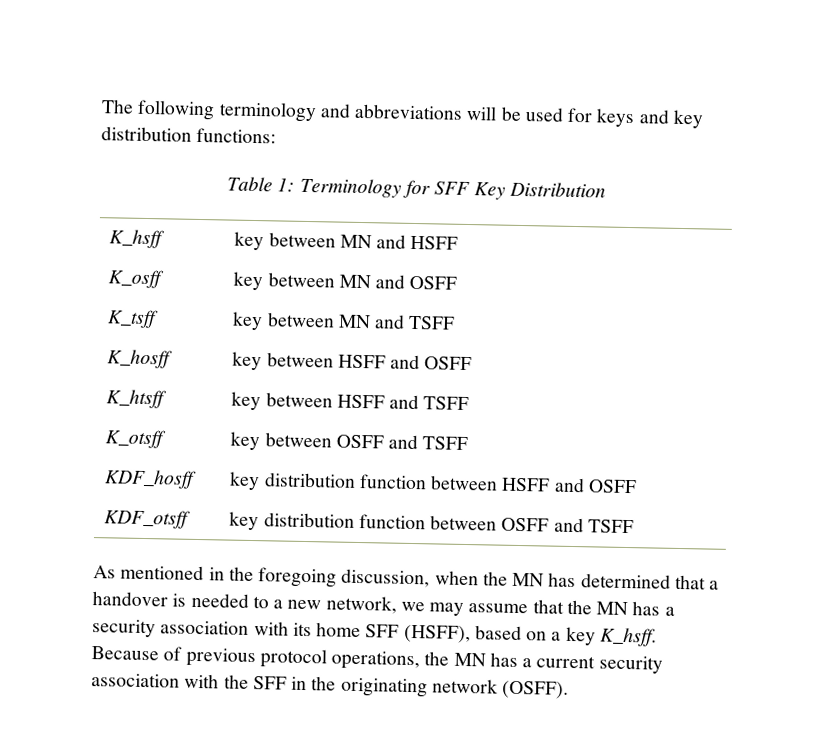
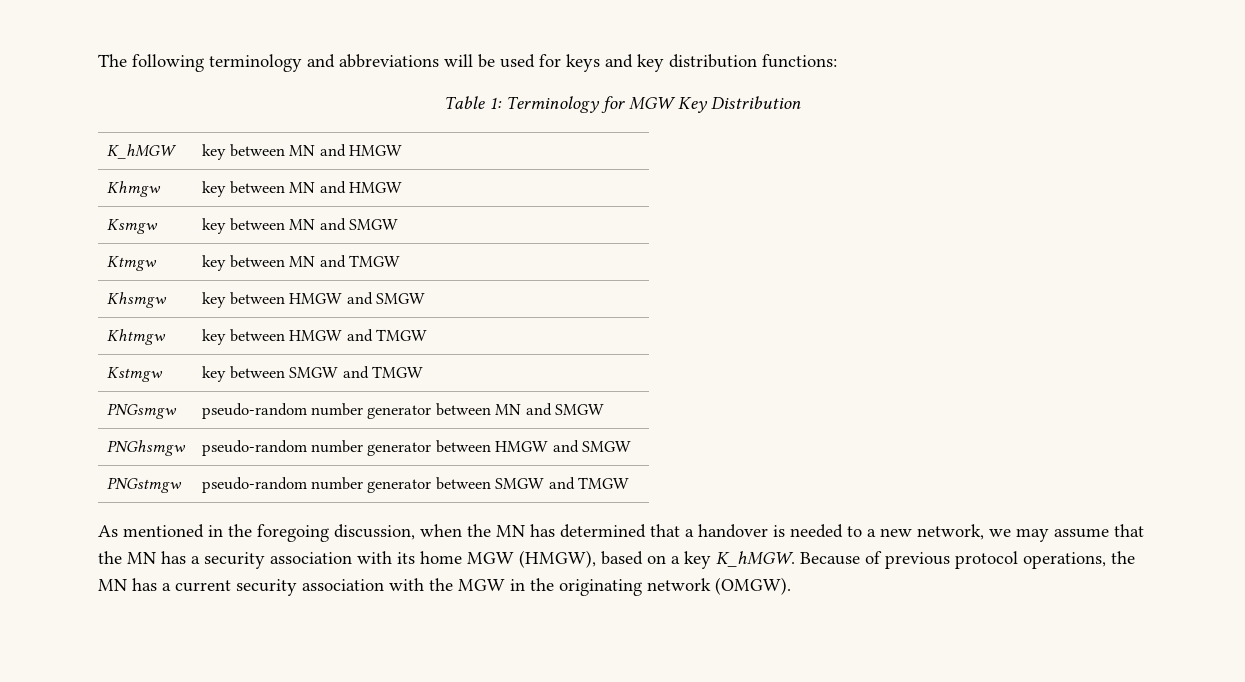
[434,181,471,196] SFF -> [629,97,676,110] MGW
[109,229,166,249] [234,231,459,251] [108,269,165,289] [233,271,458,291] [107,309,160,329] [232,311,456,331] [107,349,174,369] [232,351,473,371] [106,389,168,409] [231,391,470,411] [105,429,167,449] [230,431,469,451] [104,469,198,489] [229,471,637,494] [104,509,192,529] [229,511,634,534] K_hsff | key between MN and HSFF // K_osff | key between MN and OSFF // K_tsff | key between MN and TSFF // K_hosff | key between HSFF and OSFF // K_htsff | key between HSFF and TSFF // K_otsff | key between OSFF and TSFF // KDF_hosff | key distribution function between HSFF and OSFF // KDF_otsff | key distribution function between OSFF and TSFF -> [106,144,177,159] [201,144,403,160] [106,181,161,197] [201,181,403,197] [106,219,158,234] [201,218,399,234] [106,256,157,271] [201,255,401,271] [106,292,167,308] [201,292,426,308] [106,329,166,345] [201,329,428,345] [106,367,163,382] [201,366,424,382] [106,403,177,419] [201,403,605,419] [106,440,186,456] [201,440,632,456] [106,477,182,493] [201,477,630,493] K_hMGW | key between MN and HMGW // Khmgw | key between MN and HMGW // Ksmgw | key between MN and SMGW // Ktmgw | key between MN and TMGW // Khsmgw | key between HMGW and SMGW // Khtmgw | key between HMGW and TMGW // Kstmgw | key between SMGW and TMGW // PNGsmgw | pseudo-random number generator between MN and SMGW // PNGhsmgw | pseudo-random number generator between HMGW and SMGW // PNGstmgw | pseudo-random number generator between SMGW and TMGW
[365,624,471,644] SFF (HSFF), -> [467,550,596,568] MGW (HMGW),
[599,627,657,647] K_hsff. -> [716,551,795,567] K_hMGW.
[252,676,287,690] SFF -> [458,579,505,591] MGW
[502,680,570,699] (OSFF). -> [715,577,791,595] (OMGW).

